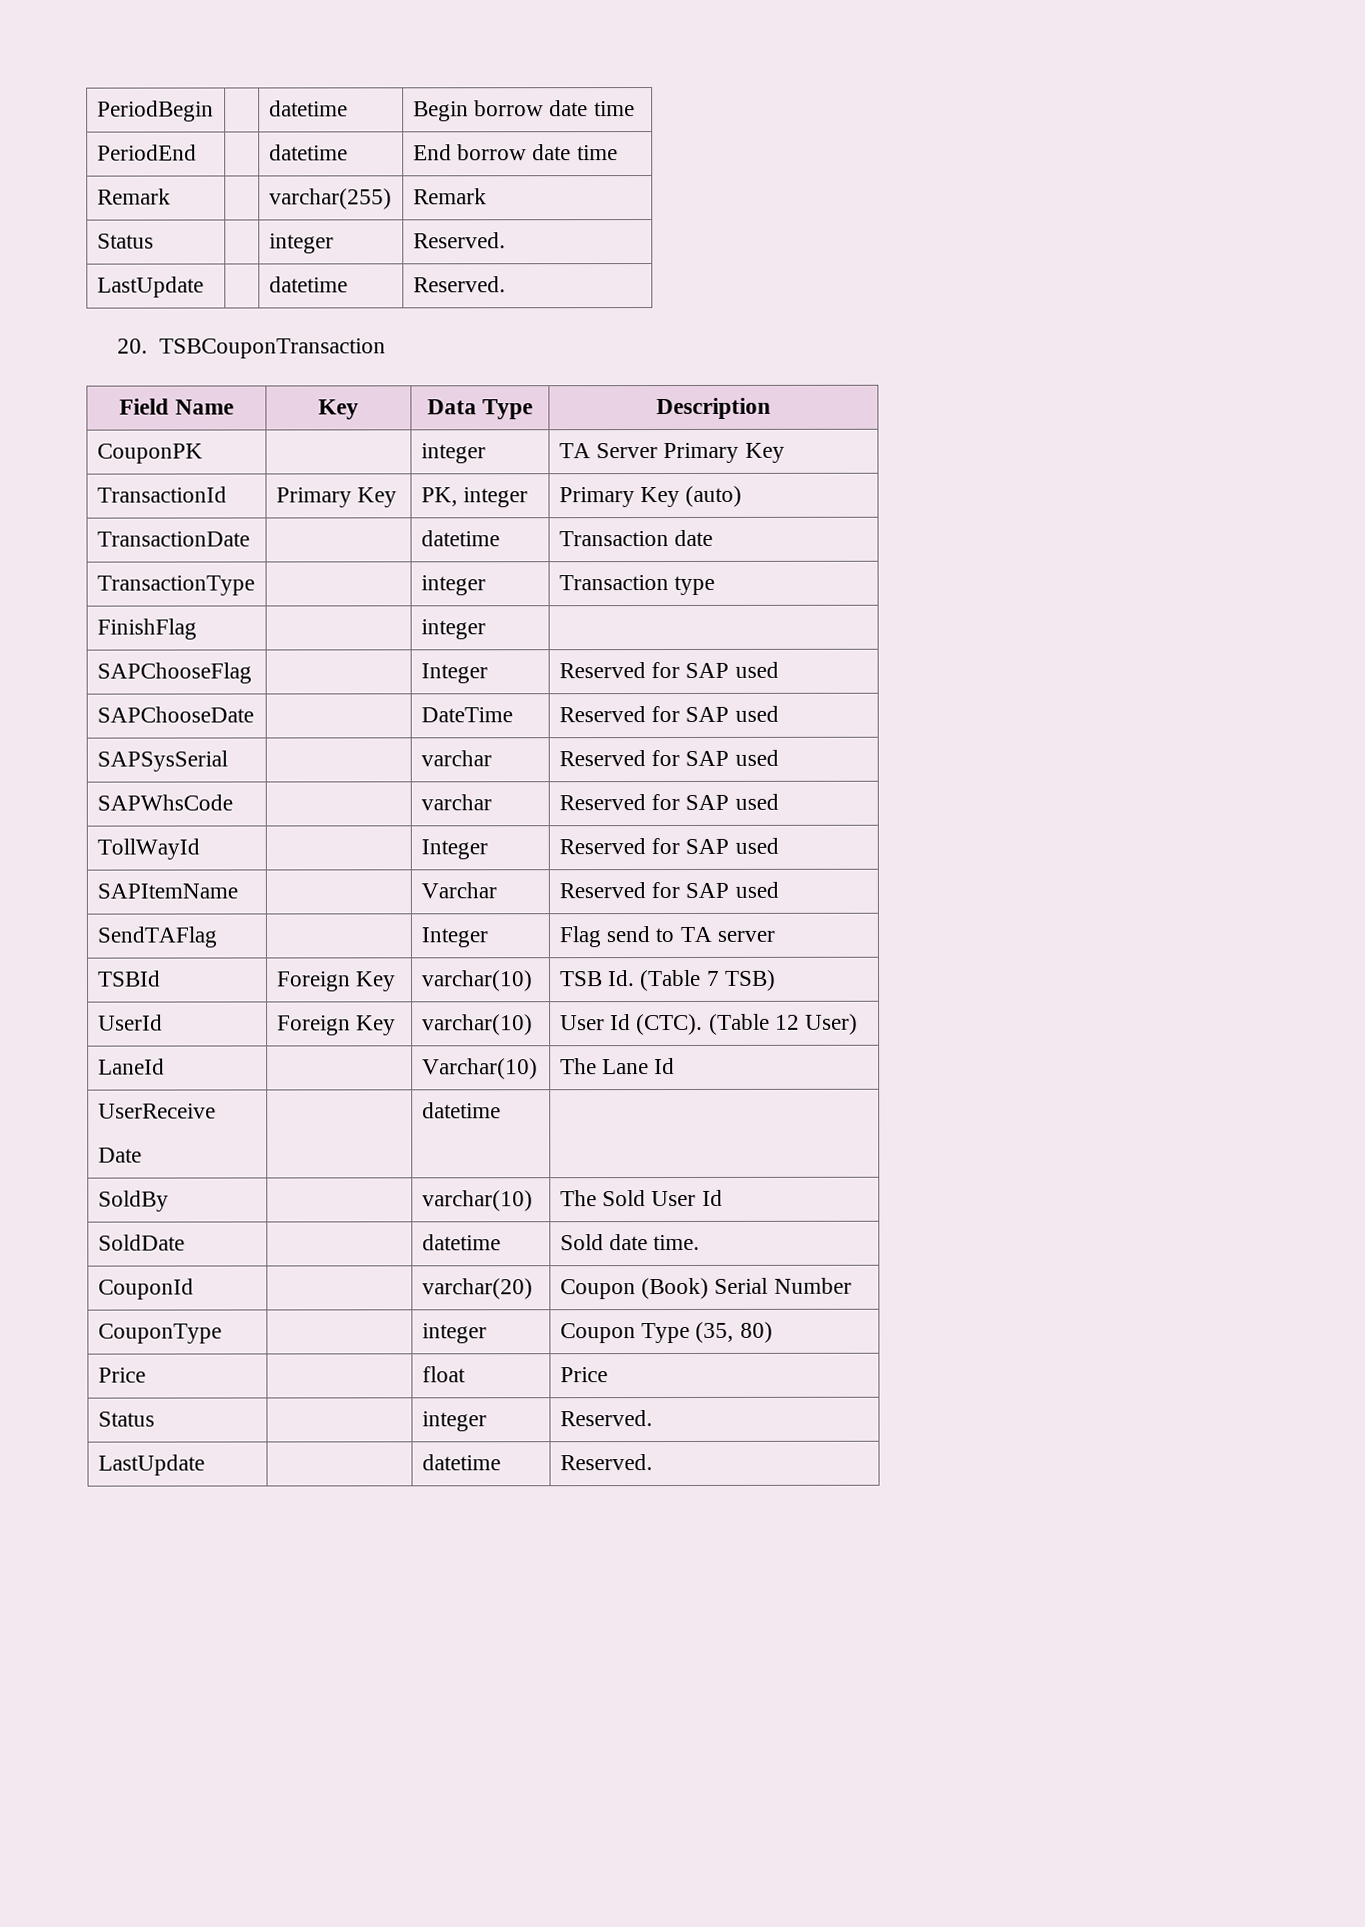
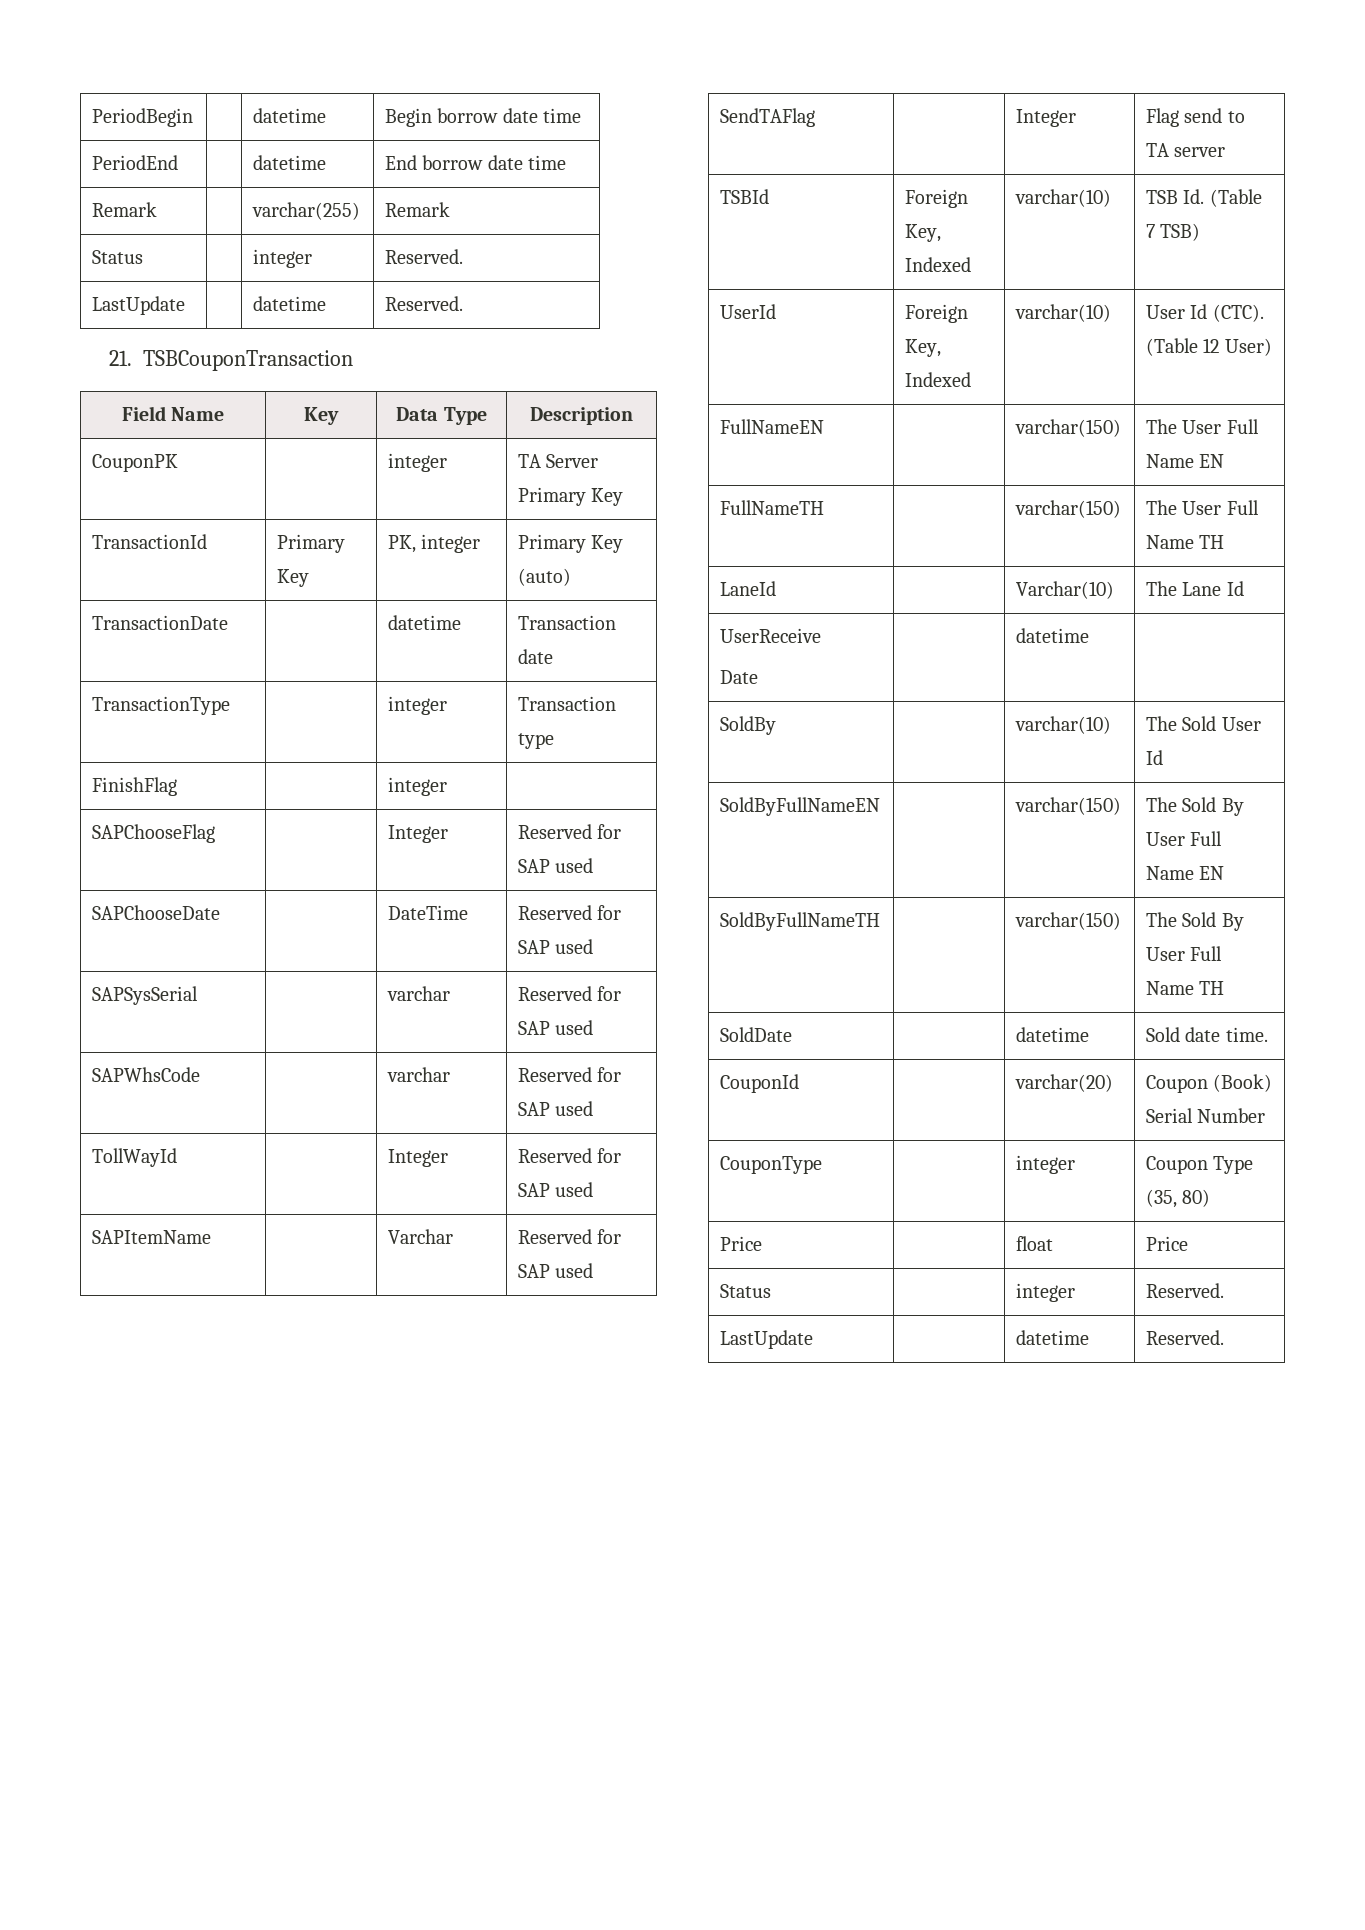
[117,338,149,354] 20. -> [109,350,133,366] 21.
[356,971,397,992] Key -> [905,224,942,242] [905,257,972,272] Key, Indexed
[356,1015,397,1036] Key -> [905,339,942,357] [905,372,972,387] Key, Indexed
(858, 1024) none -> [720,419,825,434] [1015,419,1122,437] [1146,419,1259,434] [1146,454,1225,468] [720,500,825,515] [1015,500,1122,518] [1146,500,1259,515] [1146,535,1225,549] // FullNameEN | | varchar(150) | The User Full Name EN // FullNameTH | | varchar(150) | The User Full Name TH
(723, 1197) none -> [720,797,881,816] [1015,797,1122,815] [1146,797,1244,816] [1146,831,1223,846] [1146,866,1225,880] [720,912,881,931] [1015,912,1122,930] [1146,912,1244,931] [1146,946,1223,961] [1146,981,1225,995] // SoldByFullNameEN | | varchar(150) | The Sold By User Full Name EN // SoldByFullNameTH | | varchar(150) | The Sold By User Full Name TH

